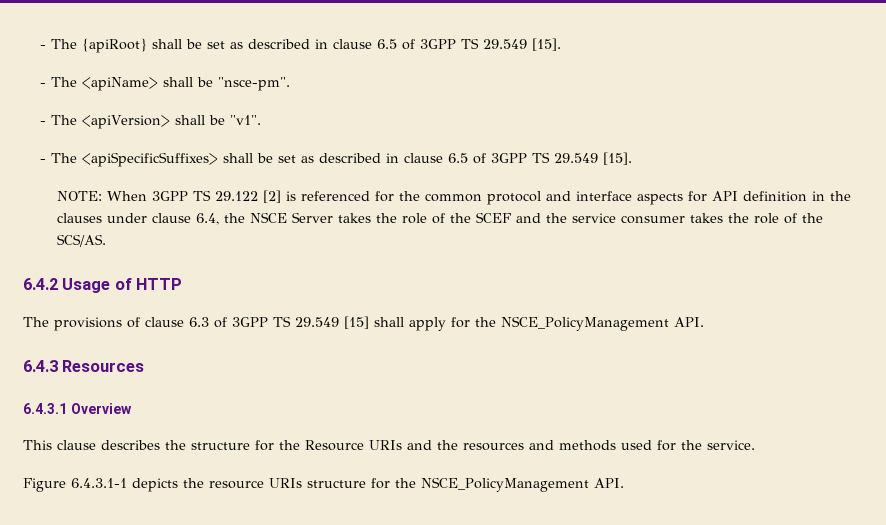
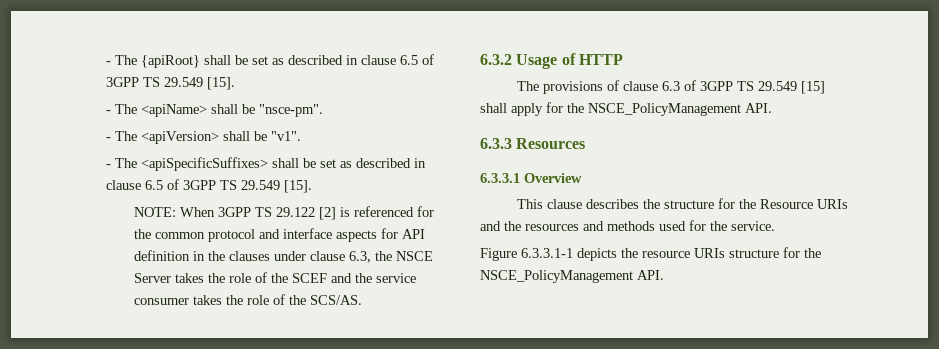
[195,213,219,225] 6.4, -> [348,251,371,263] 6.3,
[23,278,58,290] 6.4.2 -> [480,54,512,65] 6.3.2
[23,360,58,372] 6.4.3 -> [480,138,512,149] 6.3.3
[23,403,67,414] 6.4.3.1 -> [480,173,520,183] 6.3.3.1
[71,478,127,488] 6.4.3.1-1 -> [521,248,573,258] 6.3.3.1-1

